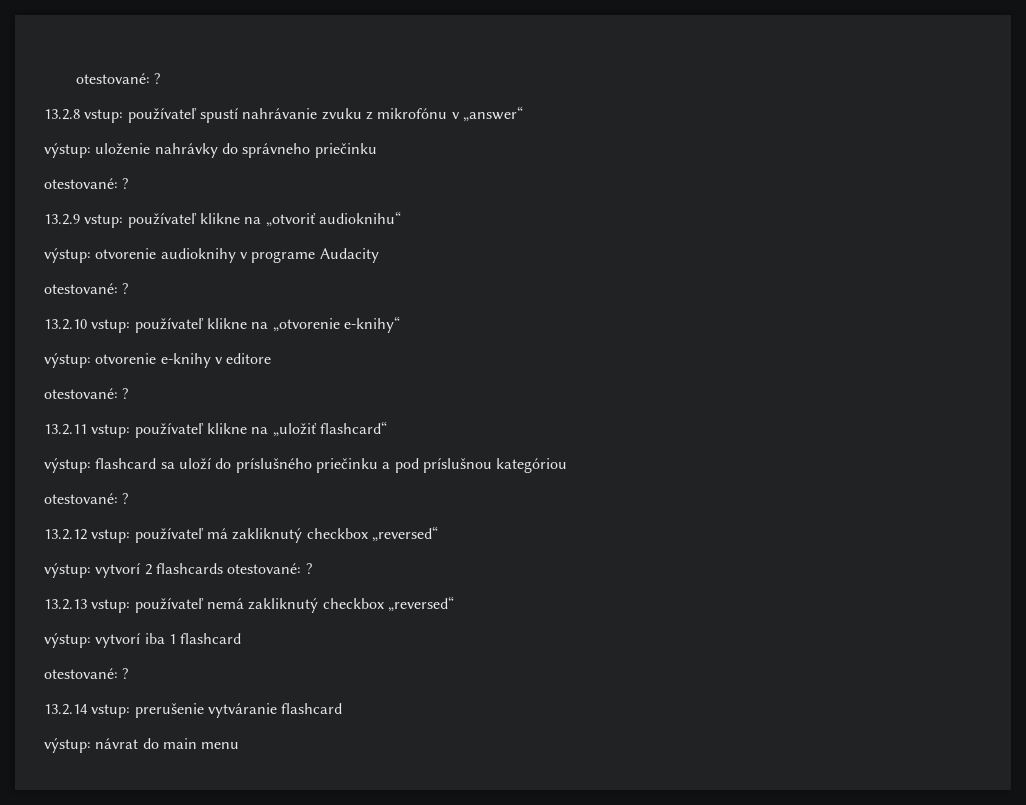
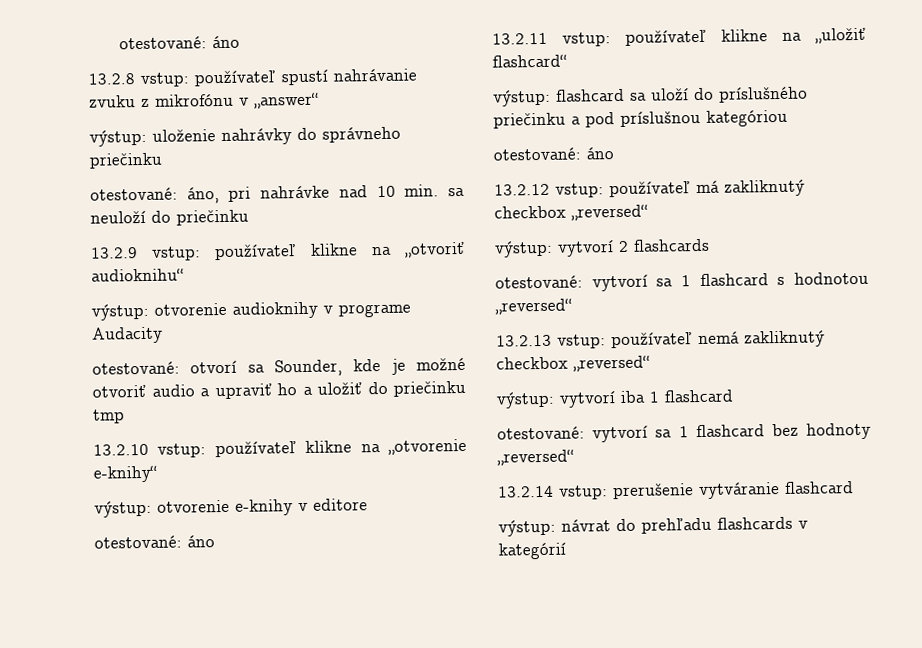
[75,73,160,84] otestované: ? -> [118,35,240,50] otestované: áno
[122,178,129,189] ? -> [186,184,466,204] [90,209,249,226] áno, pri nahrávke nad 10 min. sa neuloží do priečinku
[122,283,129,294] ? -> [190,357,466,377] [92,380,466,400] [93,409,125,424] otvorí sa Sounder, kde je možné otvoriť audio a upraviť ho a uložiť do priečinku tmp
[122,388,129,399] ? -> [187,535,215,548] áno
[122,493,129,504] ? -> [586,147,614,160] áno
[227,563,312,574] otestované: ? -> [495,271,869,292] [495,298,572,315] // otestované: vytvorí sa 1 flashcard s hodnotou „reversed“
[122,668,129,679] ? -> [592,422,871,443] [497,449,574,466] vytvorí sa 1 flashcard bez hodnoty „reversed“
[162,738,240,749] main menu -> [641,516,808,534] [498,542,566,560] prehľadu flashcards v kategórií

